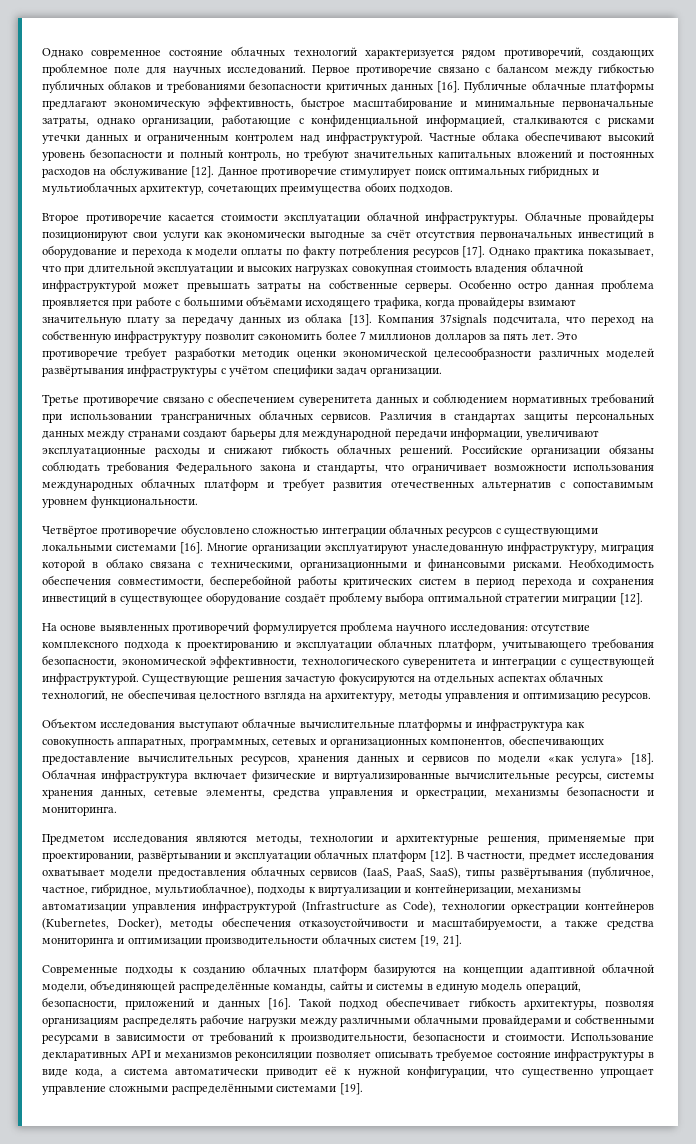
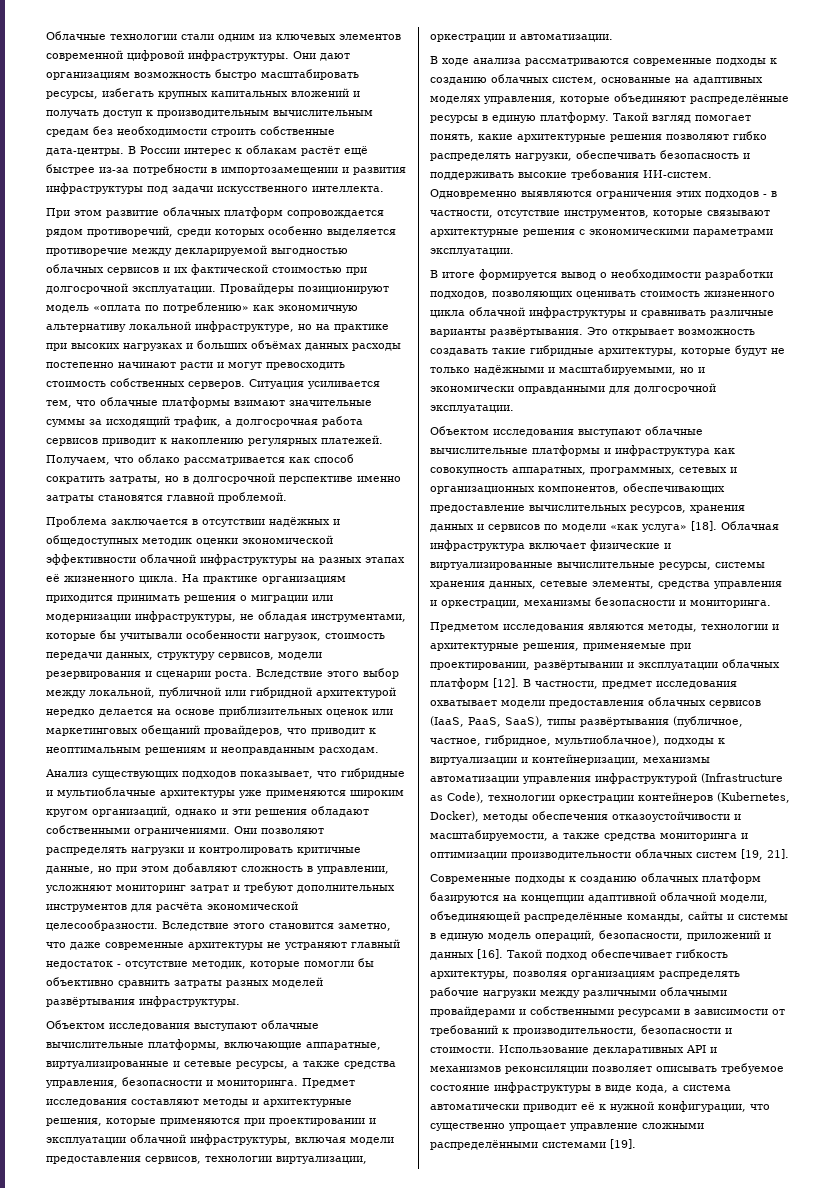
[42,46,654,59] [42,63,654,76] [42,80,654,93] [42,97,655,110] [42,114,654,127] [42,131,654,144] [42,148,654,161] [42,165,599,178] [42,182,453,195] [42,211,654,224] [42,229,654,241] [42,245,654,258] [42,262,583,275] [42,279,654,292] [42,296,576,309] [42,313,655,326] [42,330,578,343] [42,347,654,360] [42,365,443,377] [42,393,654,406] [42,410,654,423] [42,427,600,440] [42,444,654,457] [42,461,654,474] [42,478,655,491] [42,496,199,508] [42,524,598,537] [42,542,654,554] [42,558,654,571] [42,575,655,588] [42,592,643,605] [42,621,590,634] [42,638,655,651] [42,655,654,668] [42,672,603,685] [42,689,652,702] Однако современное состояние облачных технологий характеризуется рядом противоречий, создающих проблемное поле для научных исследований. Первое противоречие связано с балансом между гибкостью публичных облаков и требованиями безопасности критичных данных [16]. Публичные облачные платформы предлагают экономическую эффективность, быстрое масштабирование и минимальные первоначальные затраты, однако организации, работающие с конфиденциальной информацией, сталкиваются с рисками утечки данных и ограниченным контролем над инфраструктурой. Частные облака обеспечивают высокий уровень безопасности и полный контроль, но требуют значительных капитальных вложений и постоянных расходов на обслуживание [12]. Данное противоречие стимулирует поиск оптимальных гибридных и мультиоблачных архитектур, сочетающих преимущества обоих подходов. // Второе противоречие касается стоимости эксплуатации облачной инфраструктуры. Облачные провайдеры позиционируют свои услуги как экономически выгодные за счёт отсутствия первоначальных инвестиций в оборудование и перехода к модели оплаты по факту потребления ресурсов [17]. Однако практика показывает, что при длительной эксплуатации и высоких нагрузках совокупная стоимость владения облачной инфраструктурой может превышать затраты на собственные серверы. Особенно остро данная проблема проявляется при работе с большими объёмами исходящего трафика, когда провайдеры взимают значительную плату за передачу данных из облака [13]. Компания 37signals подсчитала, что переход на собственную инфраструктуру позволит сэкономить более 7 миллионов долларов за пять лет. Это противоречие требует разработки методик оценки экономической целесообразности различных моделей развёртывания инфраструктуры с учётом специфики задач организации. // Третье противоречие связано с обеспечением суверенитета данных и соблюдением нормативных требований при использовании трансграничных облачных сервисов. Различия в стандартах защиты персональных данных между странами создают барьеры для международной передачи информации, увеличивают эксплуатационные расходы и снижают гибкость облачных решений. Российские организации обязаны соблюдать требования Федерального закона и стандарты, что ограничивает возможности использования международных облачных платформ и требует развития отечественных альтернатив с сопоставимым уровнем функциональности. // Четвёртое противоречие обусловлено сложностью интеграции облачных ресурсов с существующими локальными системами [16]. Многие организации эксплуатируют унаследованную инфраструктуру, миграция которой в облако связана с техническими, организационными и финансовыми рисками. Необходимость обеспечения совместимости, бесперебойной работы критических систем в период перехода и сохранения инвестиций в существующее оборудование создаёт проблему выбора оптимальной стратегии миграции [12]. // На основе выявленных противоречий формулируется проблема научного исследования: отсутствие комплексного подхода к проектированию и эксплуатации облачных платформ, учитывающего требования безопасности, экономической эффективности, технологического суверенитета и интеграции с существующей инфраструктурой. Существующие решения зачастую фокусируются на отдельных аспектах облачных технологий, не обеспечивая целостного взгляда на архитектуру, методы управления и оптимизацию ресурсов. -> [46,31,401,42] [46,50,350,61] [46,69,359,80] [46,88,360,99] [46,110,373,118] [46,126,335,137] [46,145,368,156] [46,164,406,175] [46,183,384,194] [46,207,384,218] [46,226,396,237] [46,245,348,256] [46,264,367,275] [46,283,389,294] [46,302,358,313] [46,321,389,332] [46,340,401,351] [46,362,345,370] [46,378,380,389] [46,397,372,408] [46,416,363,427] [46,435,383,446] [46,454,354,465] [46,473,401,484] [46,492,287,503] [46,516,340,527] [46,535,333,546] [46,554,405,565] [46,574,346,584] [46,595,333,603] [46,611,406,622] [46,630,385,641] [46,652,322,660] [46,668,399,679] [46,687,396,698] [46,706,393,717] [46,725,376,736] [46,747,379,755] [46,768,405,779] [46,787,404,798] [46,806,369,817] [46,825,324,836] [46,847,361,855] [46,863,389,874] [46,882,395,893] [46,901,298,912] [46,920,391,931] [46,939,400,950] [46,958,374,969] [46,977,323,988] [46,996,240,1007] [46,1020,319,1031] [46,1039,381,1050] [46,1061,396,1069] [46,1077,355,1088] [46,1099,352,1107] [46,1118,376,1126] [46,1134,394,1145] [46,1156,367,1164] [430,34,613,42] [430,56,777,66] [430,74,763,85] [430,93,789,104] [430,112,751,123] [430,131,767,142] [430,150,750,161] [430,169,712,180] [430,189,777,199] [430,210,770,218] [430,229,773,237] [430,248,514,256] [430,269,773,280] [430,291,775,299] [430,307,774,318] [430,327,755,337] [430,345,785,356] [430,364,705,375] [430,383,716,394] [430,405,514,413] Облачные технологии стали одним из ключевых элементов современной цифровой инфраструктуры. Они дают организациям возможность быстро масштабировать ресурсы, избегать крупных капитальных вложений и получать доступ к производительным вычислительным средам без необходимости строить собственные дата-центры. В России интерес к облакам растёт ещё быстрее из-за потребности в импортозамещении и развития инфраструктуры под задачи искусственного интеллекта. // При этом развитие облачных платформ сопровождается рядом противоречий, среди которых особенно выделяется противоречие между декларируемой выгодностью облачных сервисов и их фактической стоимостью при долгосрочной эксплуатации. Провайдеры позиционируют модель «оплата по потреблению» как экономичную альтернативу локальной инфраструктуре, но на практике при высоких нагрузках и больших объёмах данных расходы постепенно начинают расти и могут превосходить стоимость собственных серверов. Ситуация усиливается тем, что облачные платформы взимают значительные суммы за исходящий трафик, а долгосрочная работа сервисов приводит к накоплению регулярных платежей. Получаем, что облако рассматривается как способ сократить затраты, но в долгосрочной перспективе именно затраты становятся главной проблемой. // Проблема заключается в отсутствии надёжных и общедоступных методик оценки экономической эффективности облачной инфраструктуры на разных этапах её жизненного цикла. На практике организациям приходится принимать решения о миграции или модернизации инфраструктуры, не обладая инструментами, которые бы учитывали особенности нагрузок, стоимость передачи данных, структуру сервисов, модели резервирования и сценарии роста. Вследствие этого выбор между локальной, публичной или гибридной архитектурой нередко делается на основе приблизительных оценок или маркетинговых обещаний провайдеров, что приводит к неоптимальным решениям и неоправданным расходам. // Анализ существующих подходов показывает, что гибридные и мультиоблачные архитектуры уже применяются широким кругом организаций, однако и эти решения обладают собственными ограничениями. Они позволяют распределять нагрузки и контролировать критичные данные, но при этом добавляют сложность в управлении, усложняют мониторинг затрат и требуют дополнительных инструментов для расчёта экономической целесообразности. Вследствие этого становится заметно, что даже современные архитектуры не устраняют главный недостаток - отсутствие методик, которые помогли бы объективно сравнить затраты разных моделей развёртывания инфраструктуры. // Объектом исследования выступают облачные вычислительные платформы, включающие аппаратные, виртуализированные и сетевые ресурсы, а также средства управления, безопасности и мониторинга. Предмет исследования составляют методы и архитектурные решения, которые применяются при проектировании и эксплуатации облачной инфраструктуры, включая модели предоставления сервисов, технологии виртуализации, оркестрации и автоматизации. // В ходе анализа рассматриваются современные подходы к созданию облачных систем, основанные на адаптивных моделях управления, которые объединяют распределённые ресурсы в единую платформу. Такой взгляд помогает понять, какие архитектурные решения позволяют гибко распределять нагрузки, обеспечивать безопасность и поддерживать высокие требования ИИ-систем. Одновременно выявляются ограничения этих подходов - в частности, отсутствие инструментов, которые связывают архитектурные решения с экономическими параметрами эксплуатации. // В итоге формируется вывод о необходимости разработки подходов, позволяющих оценивать стоимость жизненного цикла облачной инфраструктуры и сравнивать различные варианты развёртывания. Это открывает возможность создавать такие гибридные архитектуры, которые будут не только надёжными и масштабируемыми, но и экономически оправданными для долгосрочной эксплуатации.

